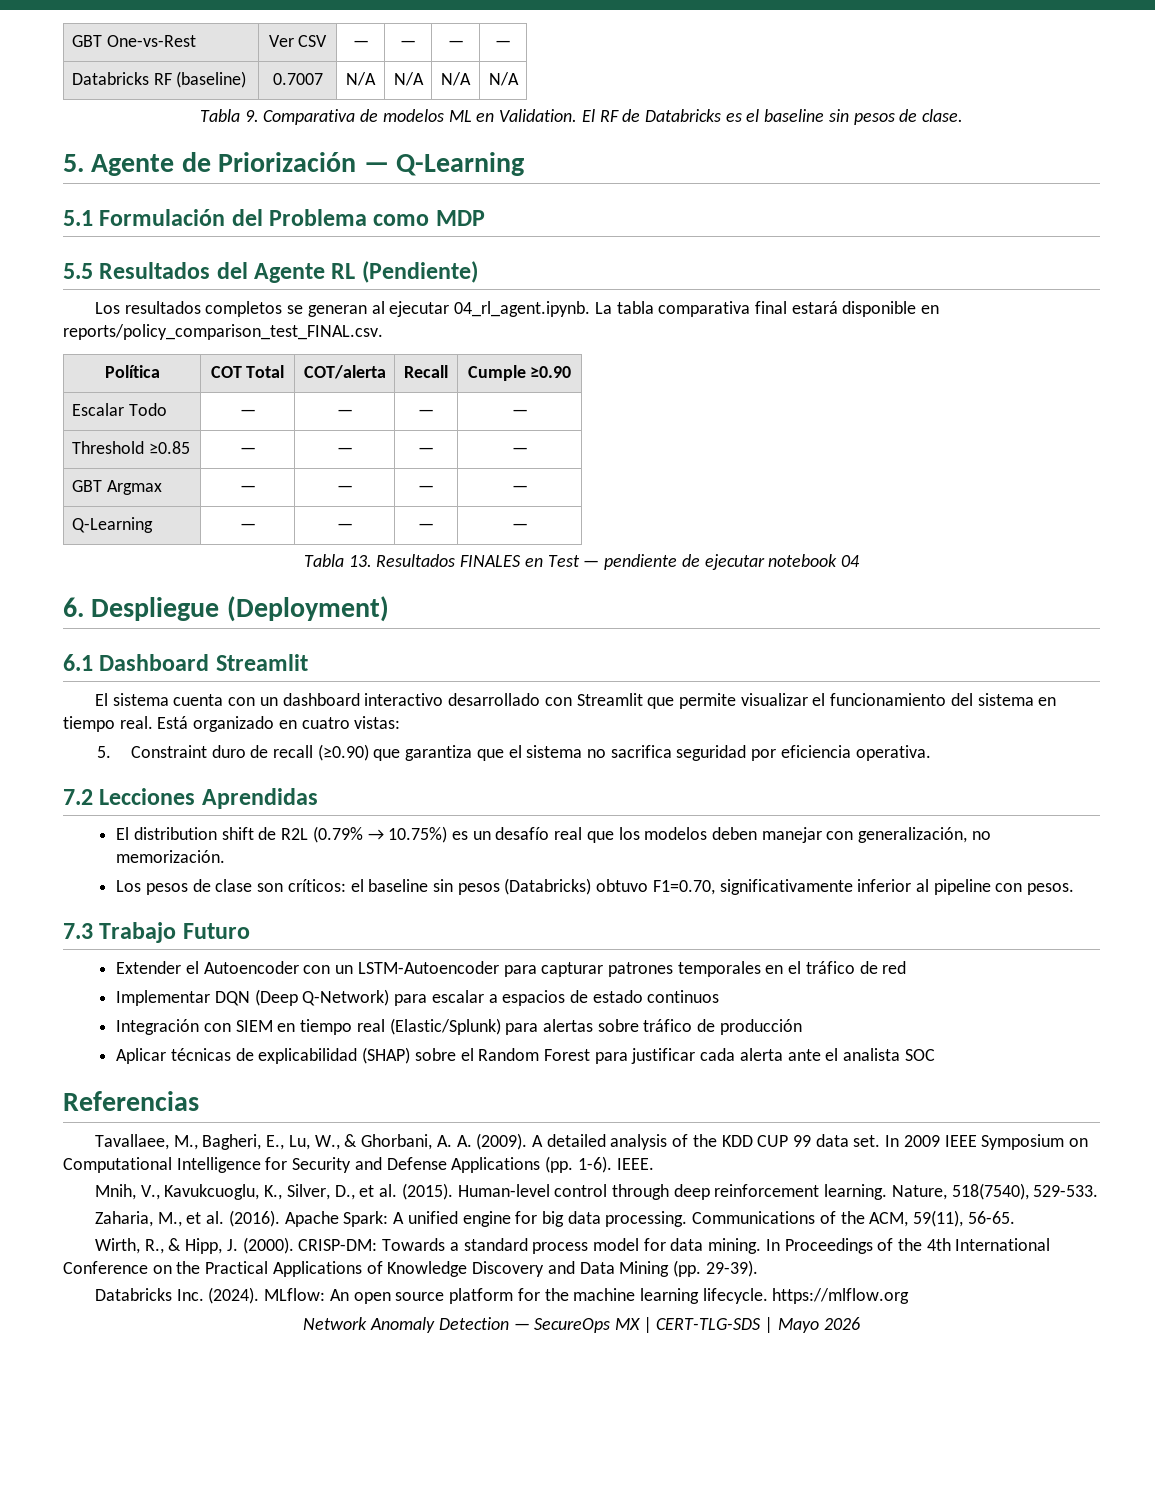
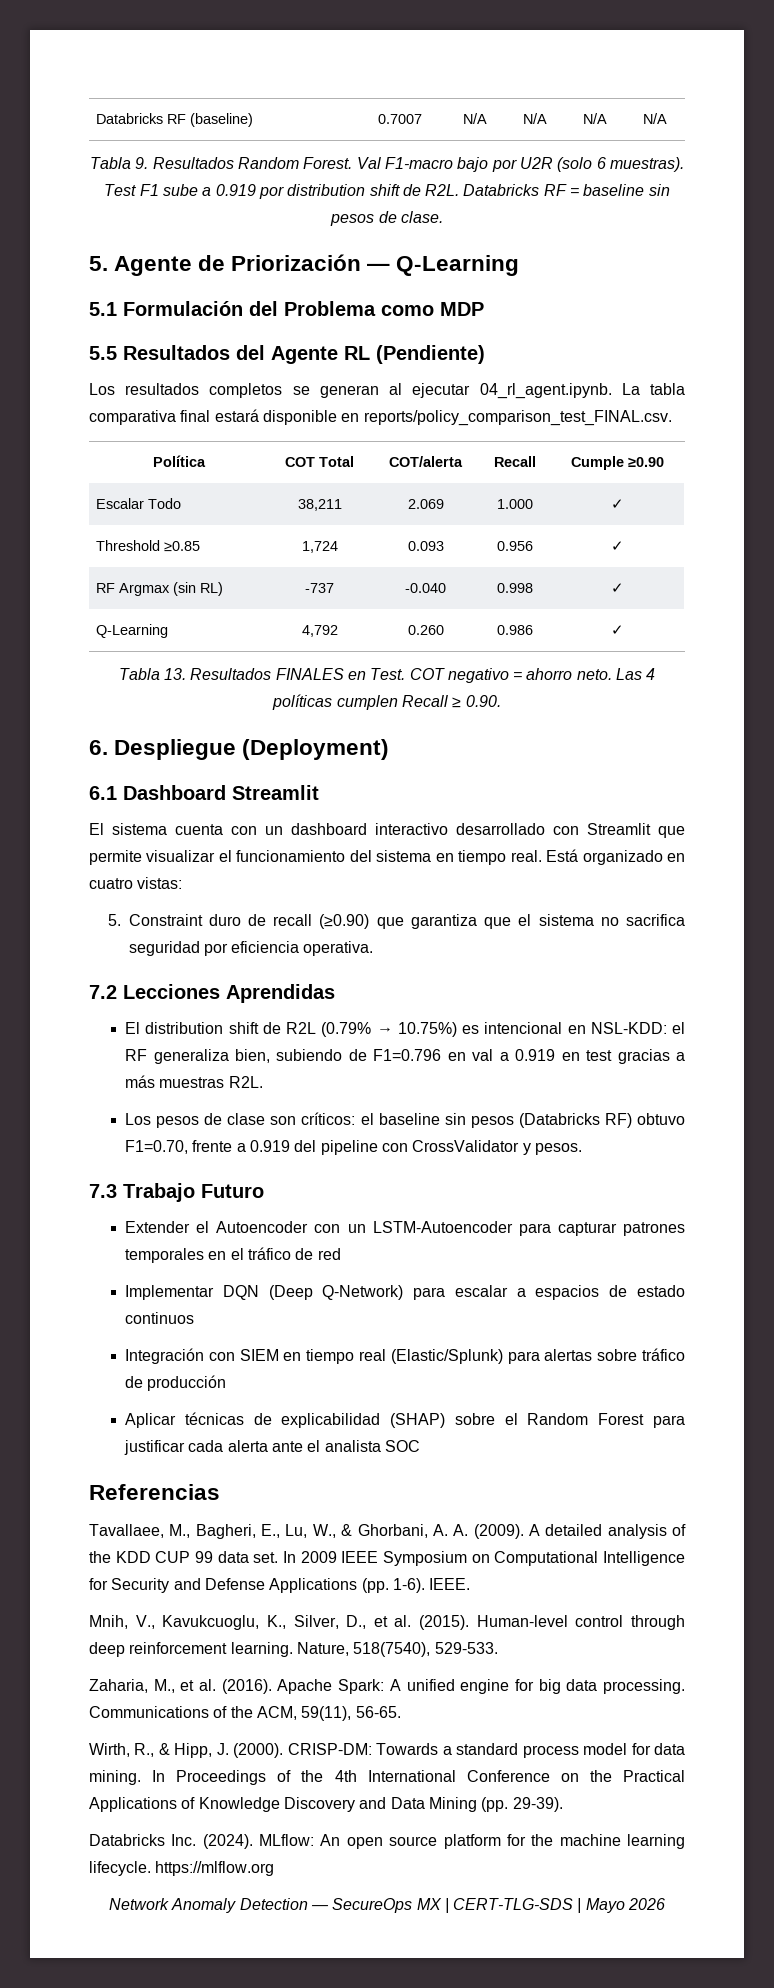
[71,35,196,47] [268,35,328,47] [352,40,369,47] [400,40,416,47] [447,40,464,47] [495,40,511,47] GBT One-vs-Rest | Ver CSV | — | — | — | — // -> (96, 118) none
[263,109,760,125] Comparativa de modelos ML en Validation. El RF de Databricks es el -> [152,157,684,172] [104,184,580,199] Resultados Random Forest. Val F1-macro bajo por U2R (solo 6 muestras). Test F1 sube a 0.919 por distribution shift de R2L. Databricks RF =
[239,409,256,416] [336,409,353,416] [418,409,434,416] [511,409,528,416] [71,441,190,454] [239,447,256,454] [336,447,353,454] [418,447,434,454] [511,447,528,454] [71,480,162,495] [239,485,256,492] [336,485,353,492] [418,485,434,492] [511,485,528,492] [71,517,153,533] [239,523,256,530] [336,523,353,530] [418,523,434,530] [511,523,528,530] — | — | — | — // Threshold ≥0.85 | — | — | — | — // GBT Argmax | — | — | — | — // Q-Learning | — | — | — | — -> [297,499,342,511] [407,499,444,509] [497,499,533,509] [611,499,624,509] [96,540,201,552] [301,541,338,553] [407,541,444,551] [497,541,533,551] [611,541,624,551] [96,582,224,596] [305,583,334,593] [405,583,446,593] [497,583,533,593] [611,583,624,593] [96,624,169,638] [301,625,338,637] [407,625,444,635] [497,625,533,635] [611,625,624,635] 38,211 | 2.069 | 1.000 | ✓ // Threshold ≥0.85 | 1,724 | 0.093 | 0.956 | ✓ // RF Argmax (sin RL) | -737 | -0.040 | 0.998 | ✓ // Q-Learning | 4,792 | 0.260 | 0.986 | ✓
[547,554,860,570] Test — pendiente de ejecutar notebook 04 -> [370,668,656,683] [272,694,501,710] Test. COT negativo = ahorro neto. Las 4 políticas cumplen Recall ≥ 0.90.
[472,827,991,843] [116,850,226,863] un desafío real que los modelos deben manejar con generalización, no memorización. -> [484,1022,685,1034] [125,1049,686,1064] [125,1075,263,1088] intencional en NSL-KDD: el RF generaliza bien, subiendo de F1=0.796 en val a 0.919 en test gracias a más muestras R2L.
[504,878,1023,895] (Databricks) obtuvo F1=0.70, significativamente inferior al pipeline con -> [518,1113,685,1128] [125,1140,531,1155] (Databricks RF) obtuvo F1=0.70, frente a 0.919 del pipeline con CrossValidator y

